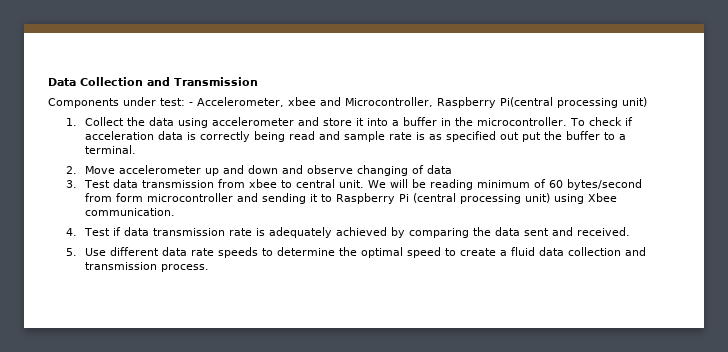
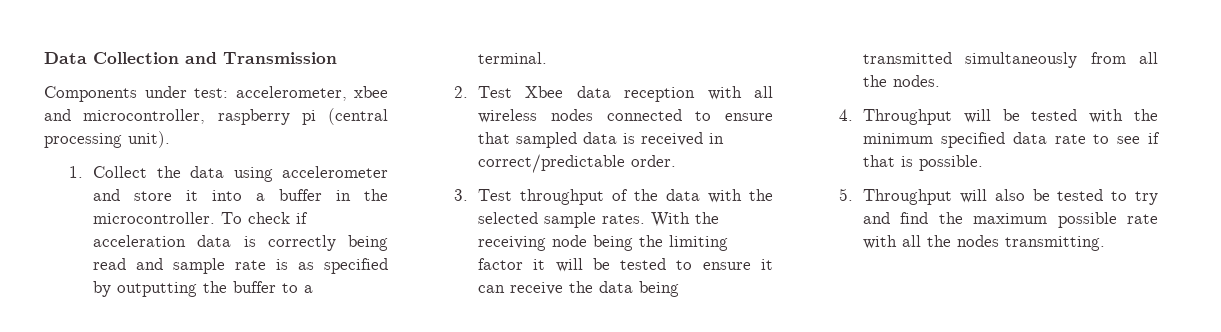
[189,97,647,108] - Accelerometer, xbee and Microcontroller, Raspberry Pi(central processing unit) -> [235,86,388,101] [44,108,388,125] [44,131,170,148] accelerometer, xbee and microcontroller, raspberry pi (central processing unit).
[499,132,541,142] out put -> [93,281,198,297] by outputting
[84,165,452,176] [66,179,642,190] [84,193,617,204] [84,208,175,216] [66,227,630,238] [66,247,646,258] [84,262,209,272] Move accelerometer up and down and observe changing of data // 3. Test data transmission from xbee to central unit. We will be reading minimum of 60 bytes/second from form microcontroller and sending it to Raspberry Pi (central processing unit) using Xbee communication. // 4. Test if data transmission rate is adequately achieved by comparing the data sent and received. // 5. Use different data rate speeds to determine the optimal speed to create a fluid data collection and transmission process. -> [478,86,773,102] [478,109,773,123] [478,132,725,148] [478,154,677,173] [453,189,773,205] [478,212,720,228] [478,235,729,251] [478,258,773,272] [478,281,680,297] [863,52,1158,68] [863,75,941,87] [838,109,1158,125] [863,132,1160,148] [863,155,984,171] [838,188,1158,205] [863,212,1158,228] [863,235,1106,251] Test Xbee data reception with all wireless nodes connected to ensure that sampled data is received in correct/predictable order. // 3. Test throughput of the data with the selected sample rates. With the receiving node being the limiting factor it will be tested to ensure it can receive the data being transmitted simultaneously from all the nodes. // 4. Throughput will be tested with the minimum specified data rate to see if that is possible. // 5. Throughput will also be tested to try and find the maximum possible rate with all the nodes transmitting.

